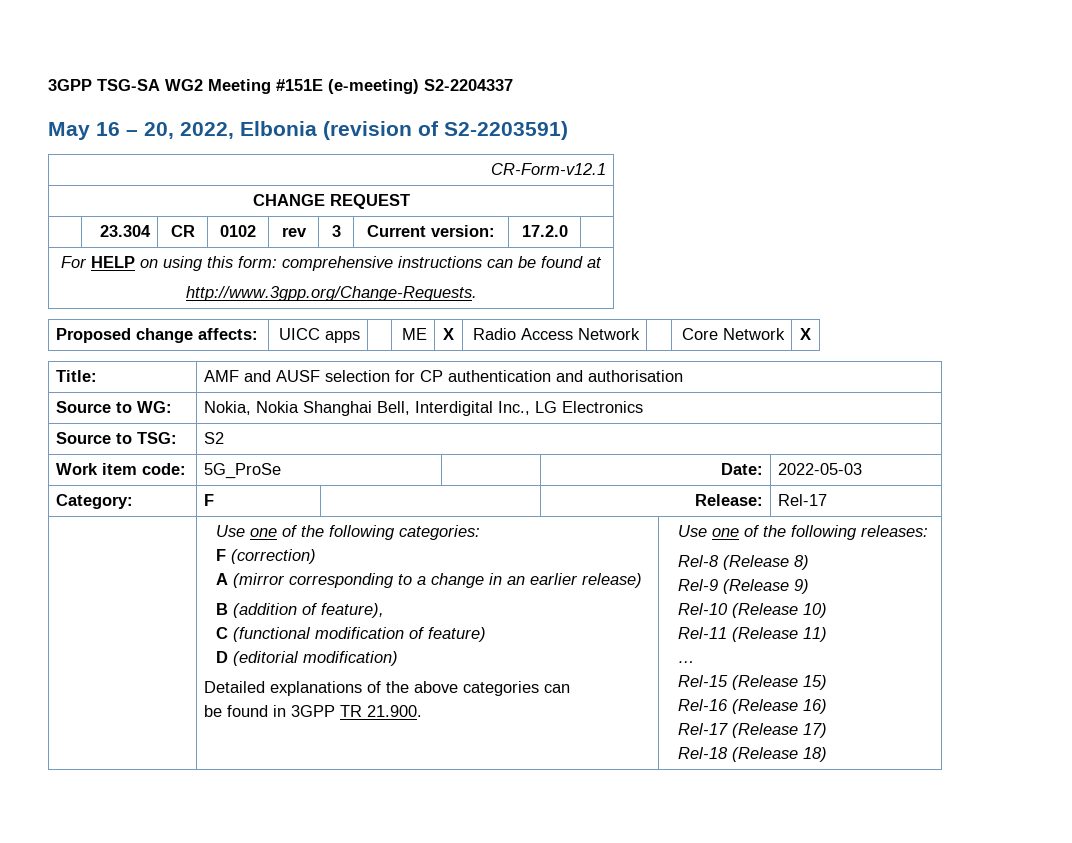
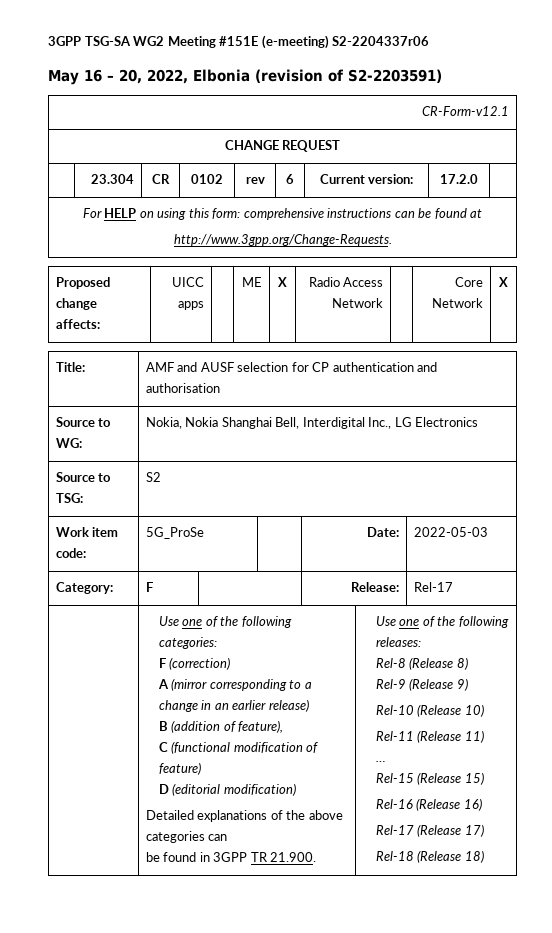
[424,79,513,91] S2-2204337 -> [332,36,430,46] S2-2204337r06
[331,225,341,237] 3 -> [286,174,294,184] 6

